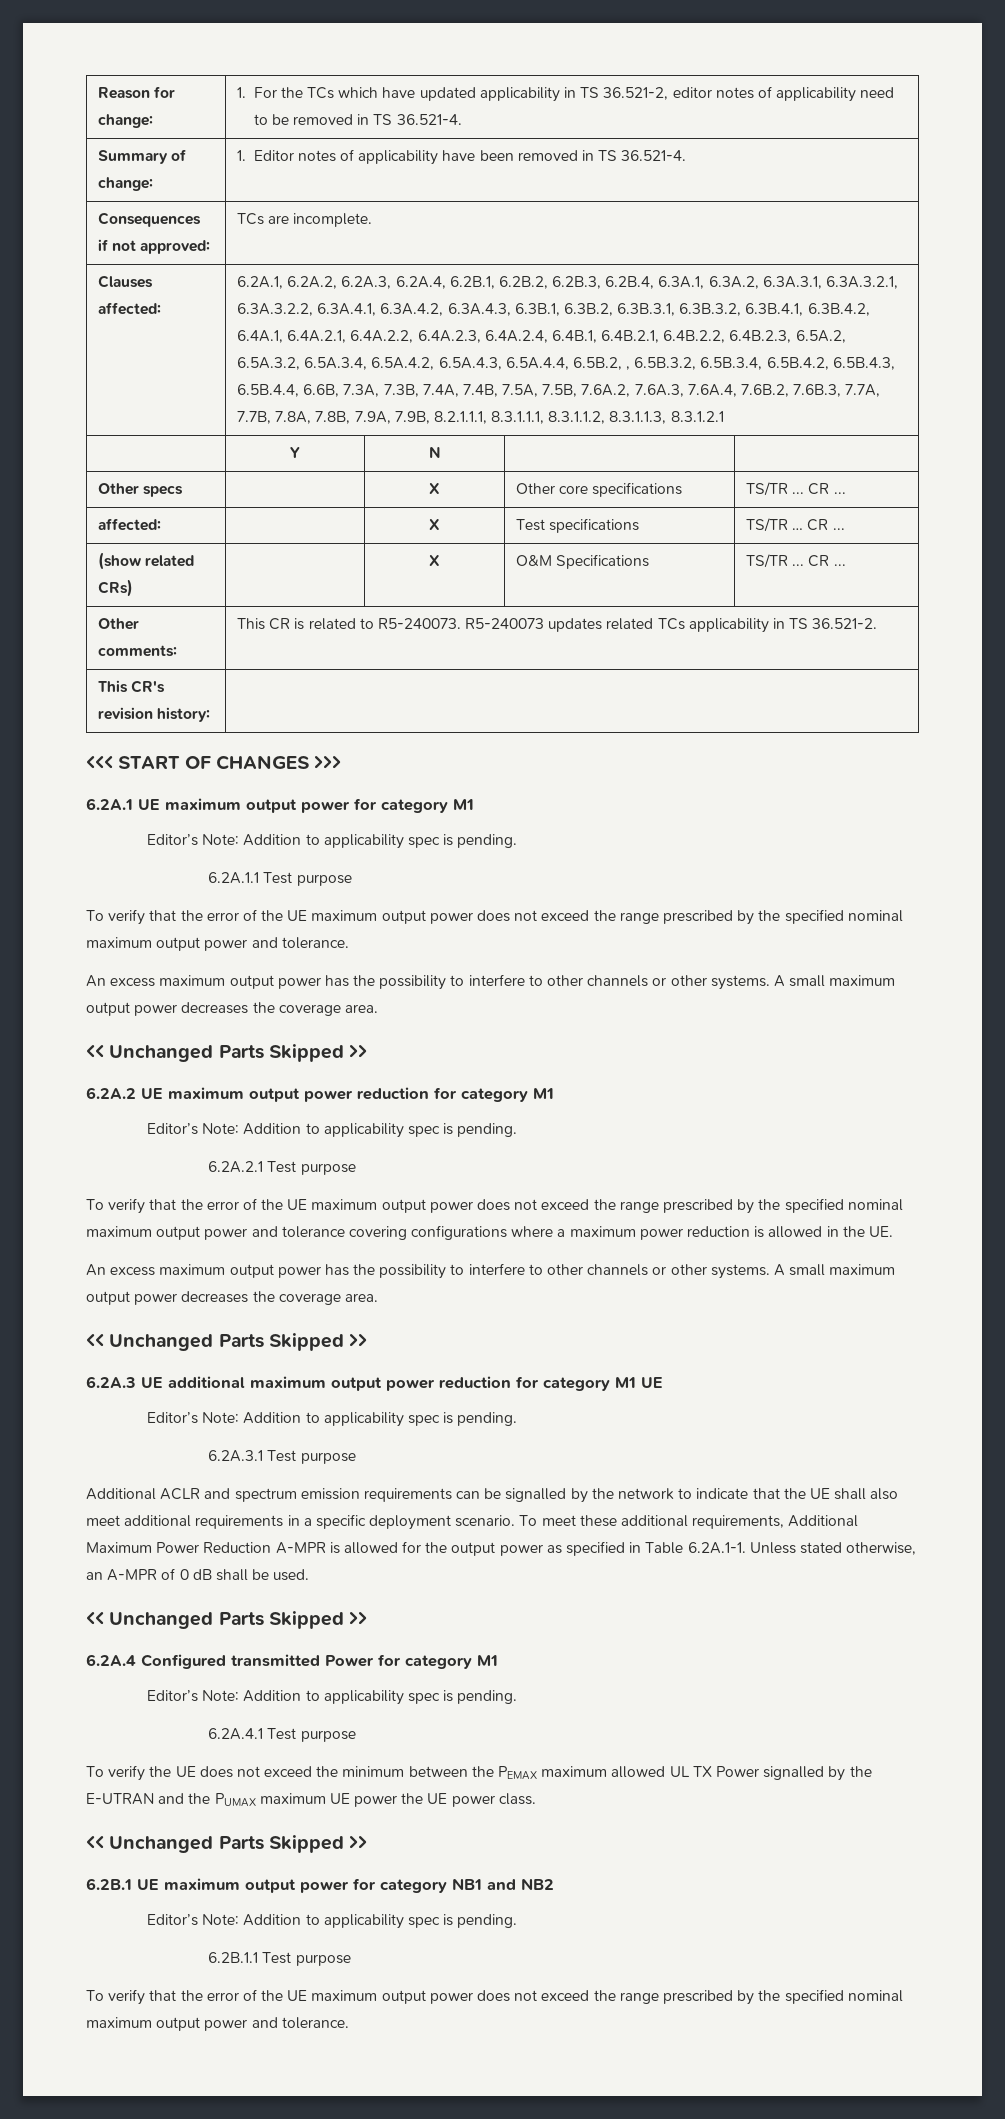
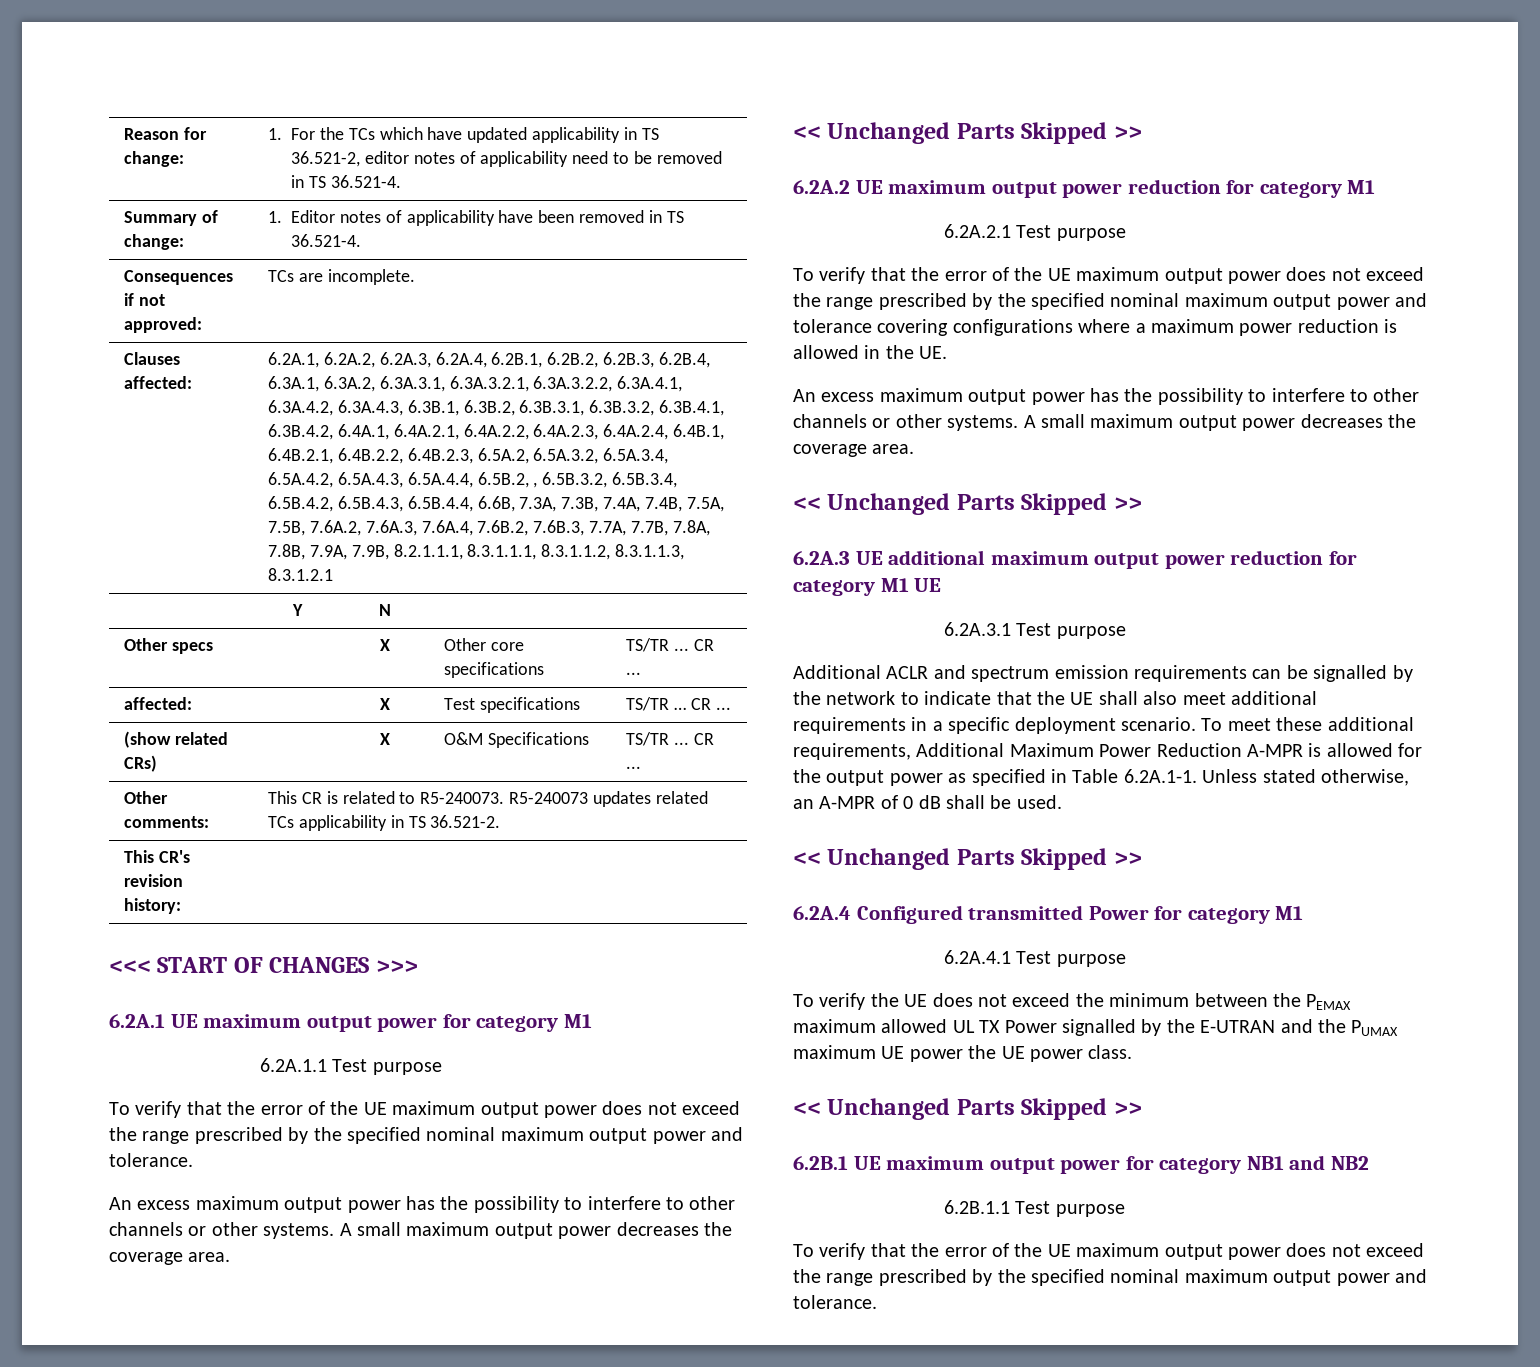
[147,834,518,849] // Editor’s Note: Addition to applicability spec is pending. -> (592, 1021) none
[147,1123,518,1138] // Editor’s Note: Addition to applicability spec is pending. -> (1376, 187) none
[147,1412,518,1427] // Editor’s Note: Addition to applicability spec is pending. -> (942, 585) none
[147,1690,518,1705] // Editor’s Note: Addition to applicability spec is pending. -> (1304, 913) none
[147,1914,518,1929] // Editor’s Note: Addition to applicability spec is pending. -> (1369, 1163) none

